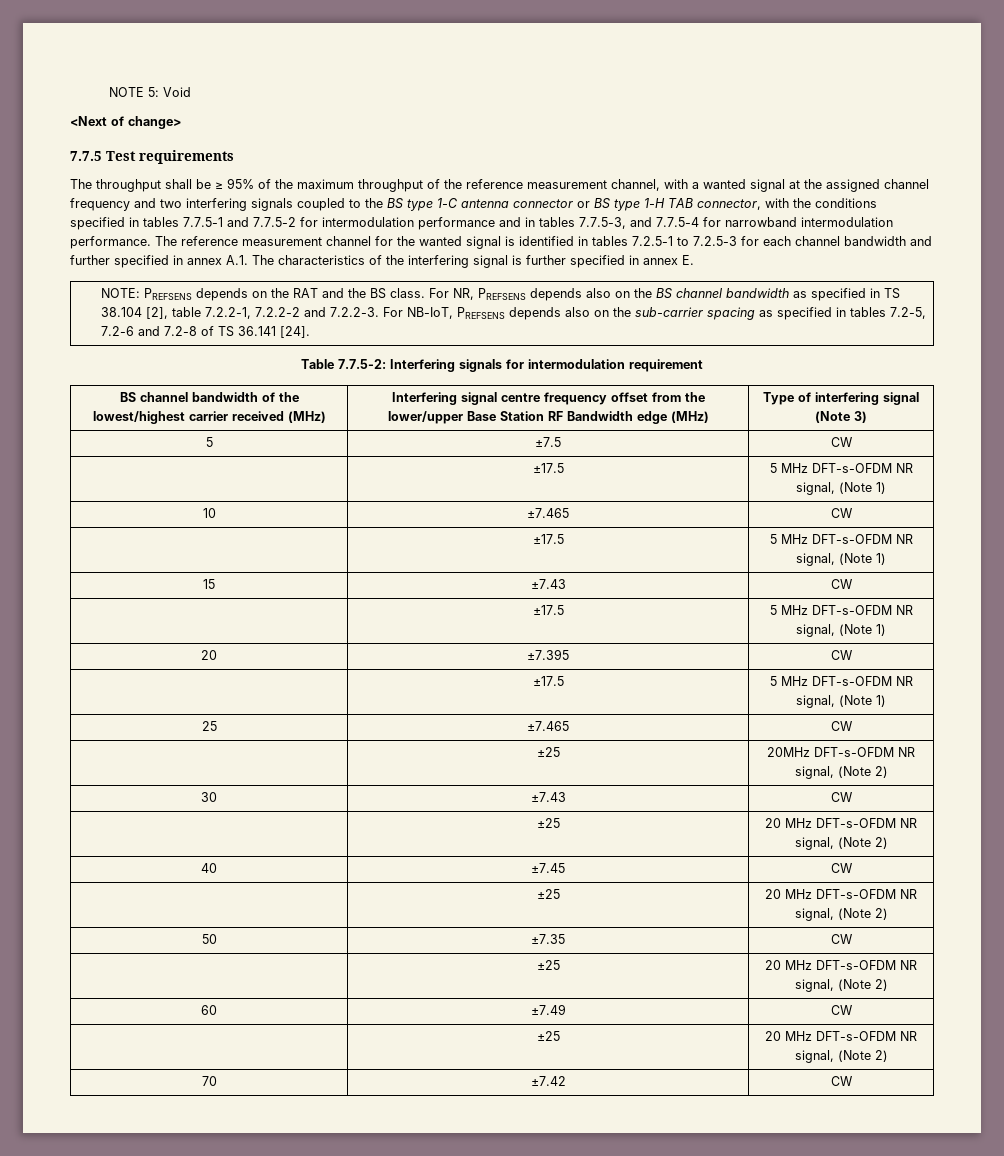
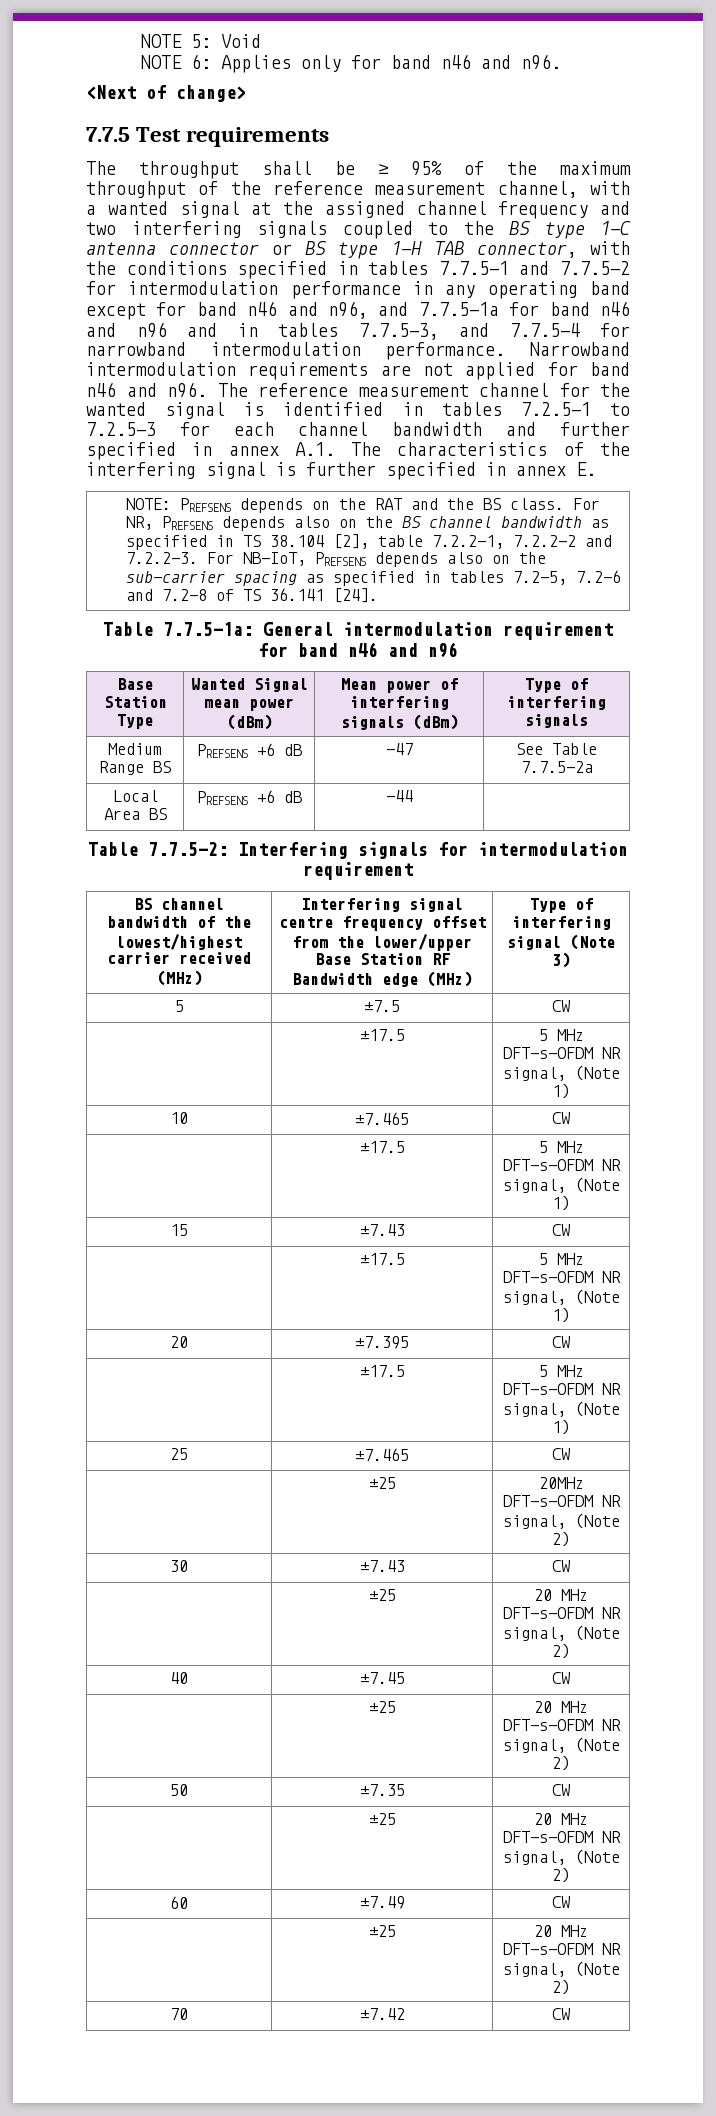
(192, 92) none -> [140,54,561,73] // NOTE 6: Applies only for band n46 and n96.
(495, 223) none -> [413,281,630,299] [86,301,630,320] [86,322,167,338] in any operating band except for band n46 and n96, and 7.7.5-1a for band n46 and n96
(151, 242) none -> [530,342,630,356] [86,362,630,380] [86,382,207,398] Narrowband intermodulation requirements are not applied for band n46 and n96.
(310, 332) none -> [103,622,613,640] [258,642,458,658] [117,678,153,690] [103,696,167,708] [117,714,153,729] [190,678,308,692] [204,698,294,711] [226,714,272,730] [340,678,458,693] [349,696,449,710] [340,714,458,730] [525,678,588,693] [506,696,606,710] [525,714,588,728] [108,743,162,755] [99,761,171,775] [196,743,302,758] [385,743,413,755] [516,743,597,755] [520,761,593,773] [112,790,158,802] [103,808,167,820] [196,790,302,805] [385,790,413,802] // Table 7.7.5-1a: General intermodulation requirement for band n46 and n96 // Base Station Type | Wanted Signal mean power (dBm) | Mean power of interfering signals (dBm) | Type of interfering signals // Medium Range BS | PREFSENS +6 dB | -47 | See Table 7.7.5-2a // Local Area BS | PREFSENS +6 dB | -44 |

